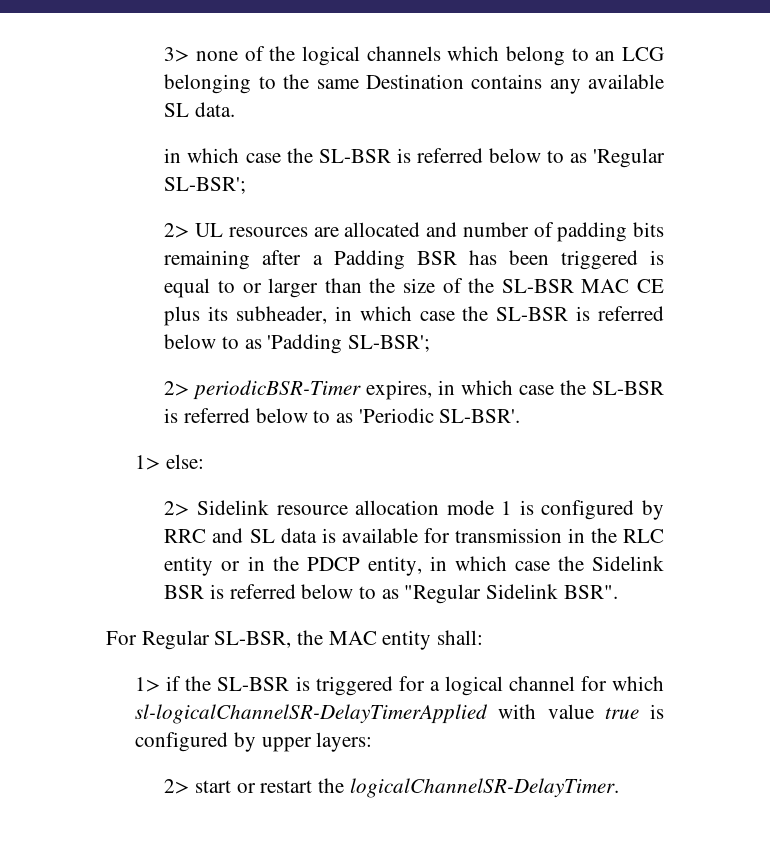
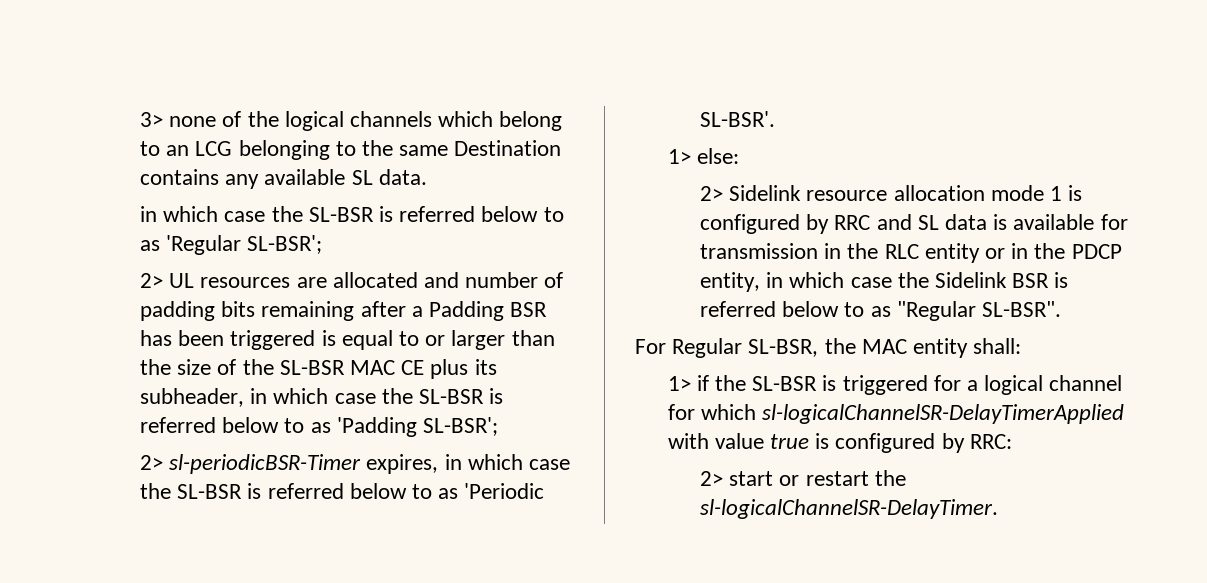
[193,380,362,400] periodicBSR-Timer -> [169,454,362,474] sl-periodicBSR-Timer
[486,584,618,599] Sidelink BSR". -> [982,301,1062,317] SL-BSR".
[261,732,373,752] upper layers: -> [969,434,1012,449] RRC:
[349,778,619,798] logicalChannelSR-DelayTimer. -> [699,499,998,519] sl-logicalChannelSR-DelayTimer.

